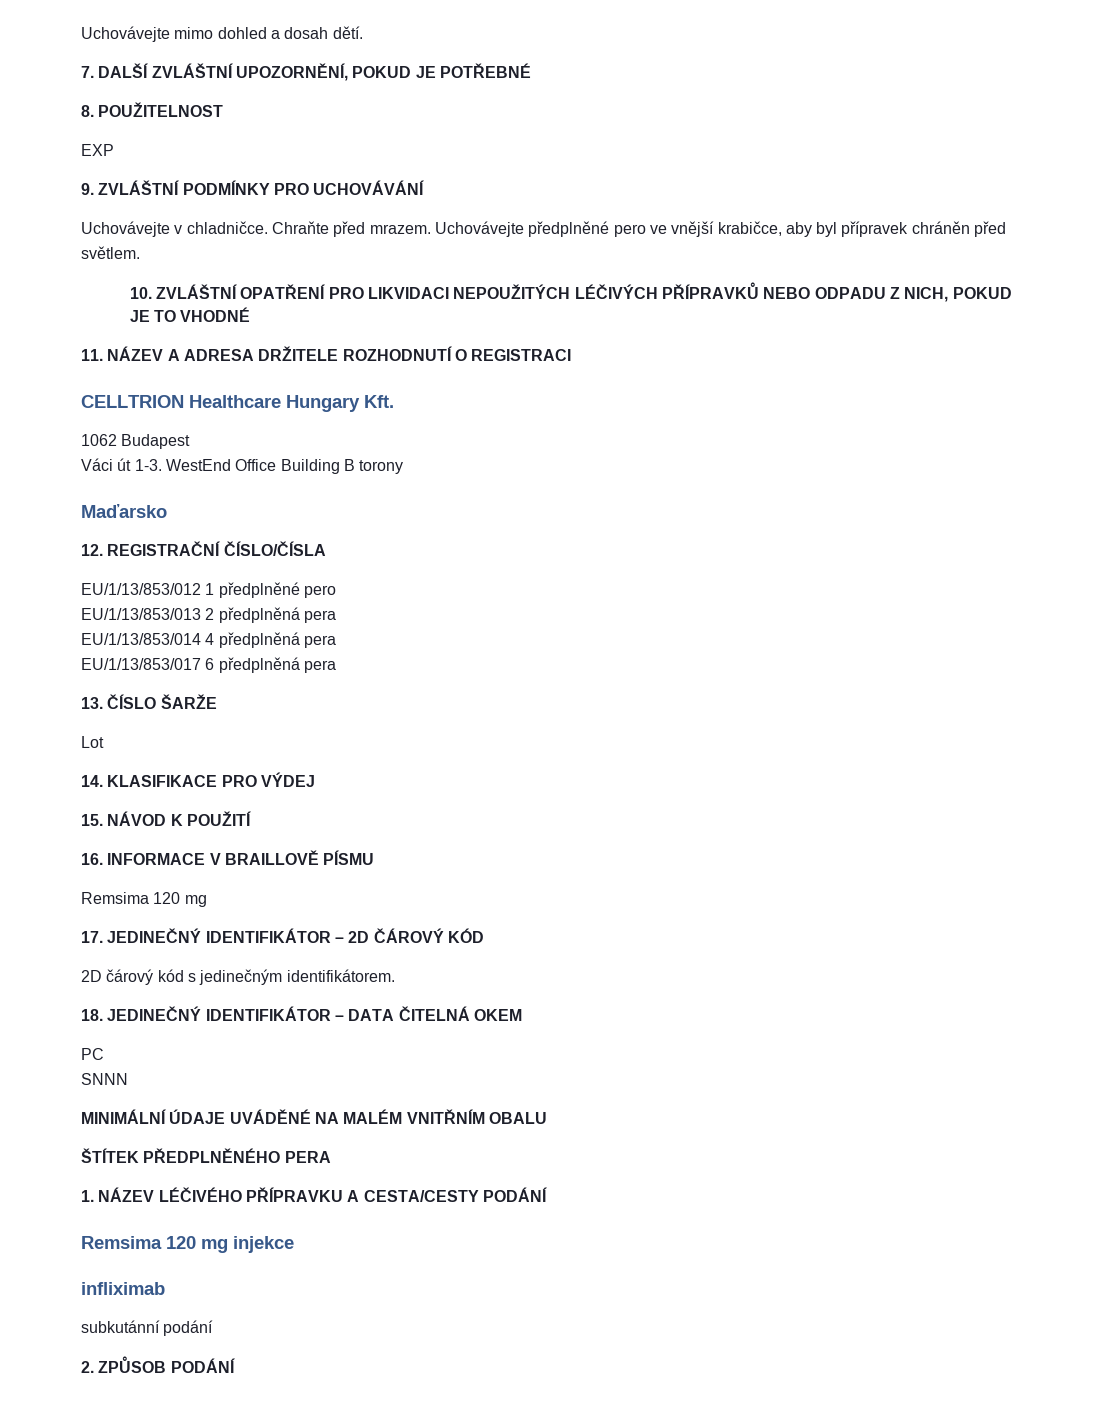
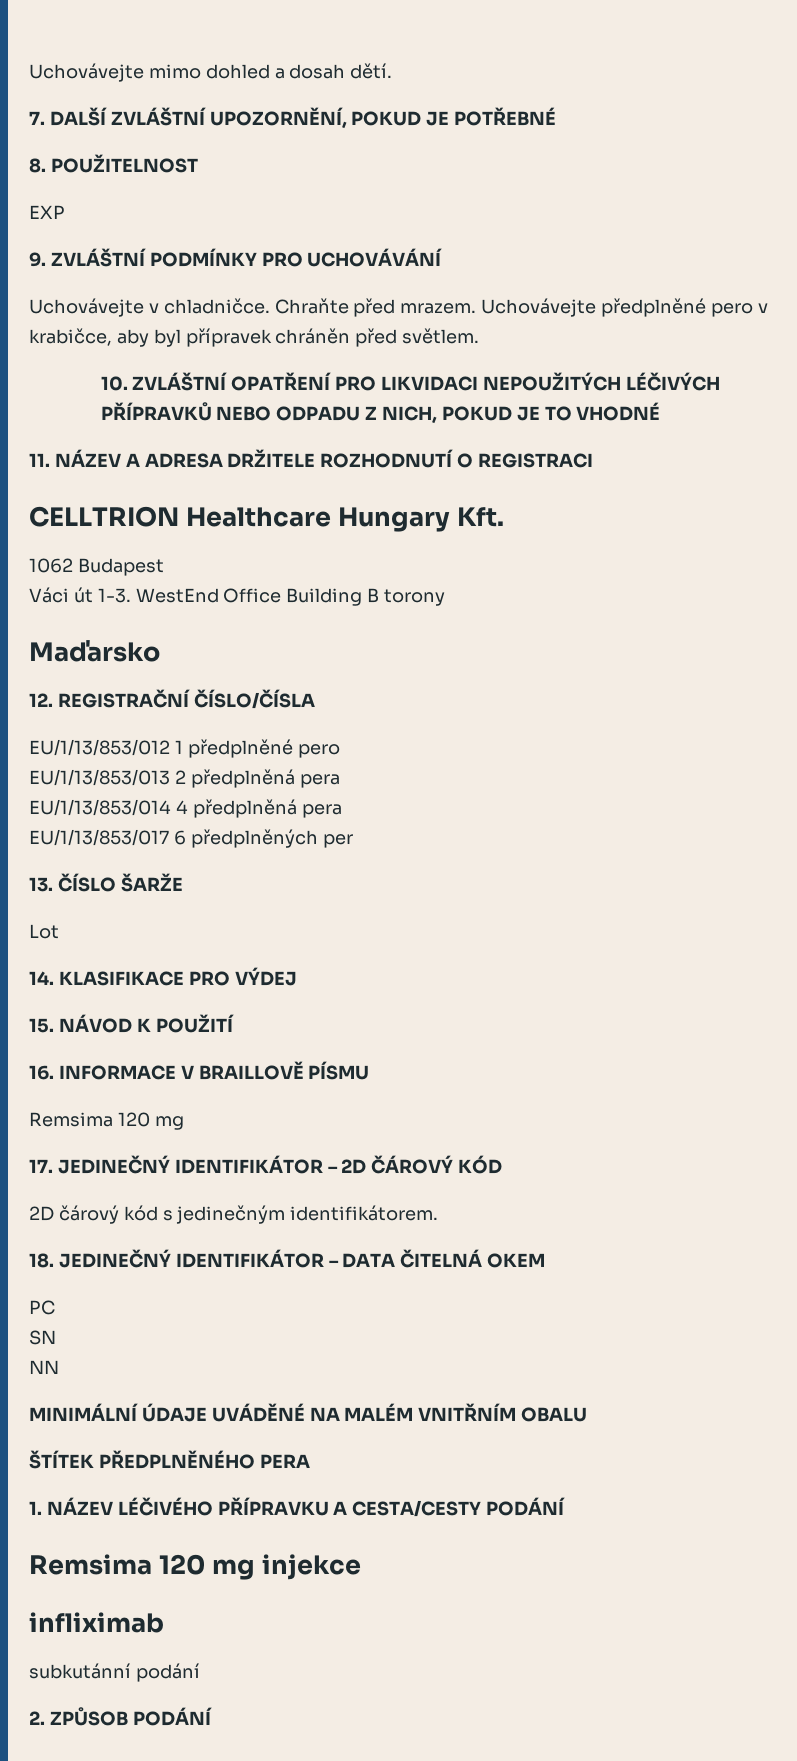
[649,221,715,237] ve vnější -> [757,303,768,313] v
[218,657,336,673] předplněná pera -> [190,829,353,848] předplněných per
[81,1073,128,1085] SNNN -> [29,1330,56,1345] [29,1360,59,1374] SN // NN

